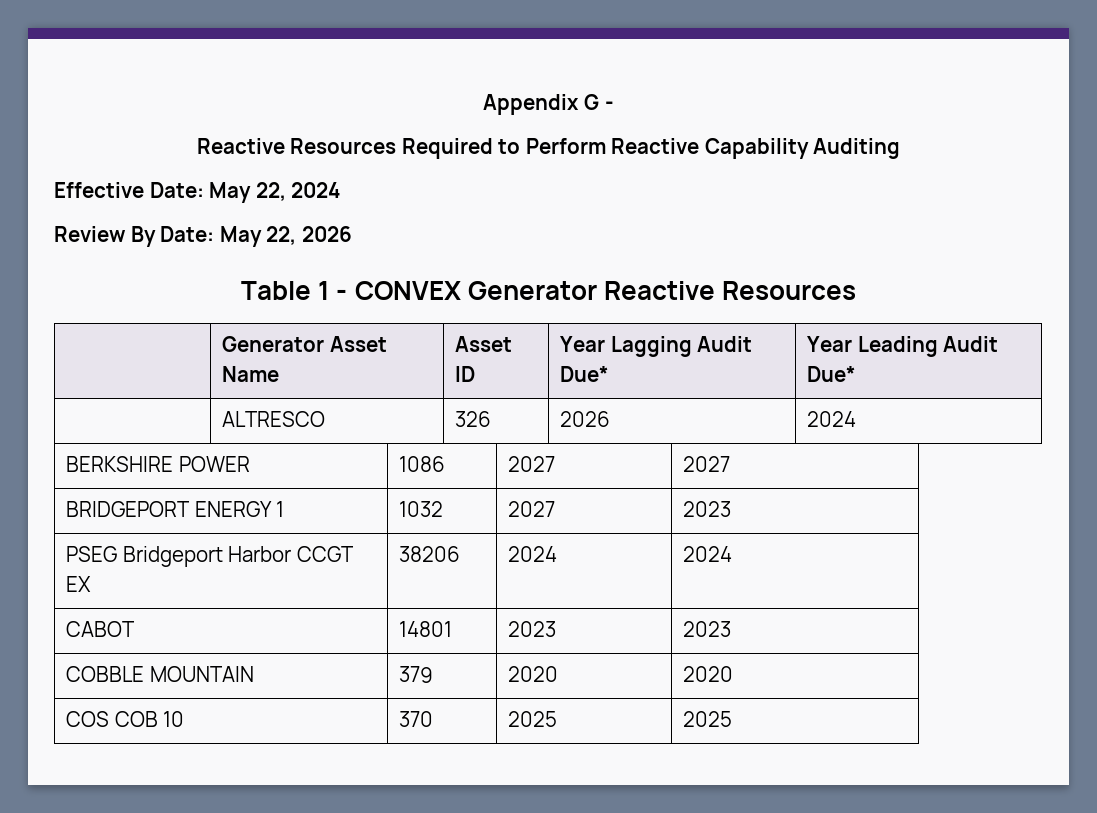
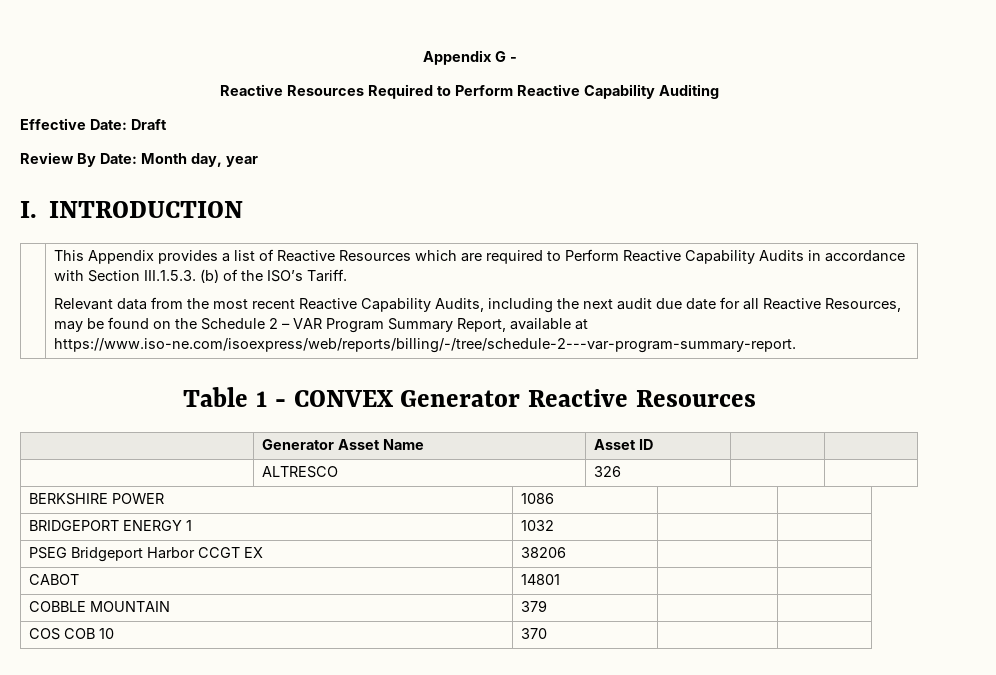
[209,182,341,203] May 22, 2024 -> [131,119,167,130] Draft
[219,226,352,247] May 22, 2026 -> [141,153,258,167] [20,201,243,218] [54,249,906,264] [54,269,348,283] [54,297,902,313] [54,317,589,333] [54,338,797,353] Month day, year // I. INTRODUCTION // | This Appendix provides a list of Reactive Resources which are required to Perform Reactive Capability Audits in accordance with Section III.1.5.3. (b) of the ISO’s Tariff. // Relevant data from the most recent Reactive Capability Audits, including the next audit due date for all Reactive Resources, may be found on the Schedule 2 – VAR Program Summary Report, available at https://www.iso-ne.com/isoexpress/web/reports/billing/-/tree/schedule-2---var-program-summary-report.
[560,336,753,357] [560,366,610,382] [807,336,999,357] [807,366,857,382] Year Lagging Audit Due* | Year Leading Audit Due* -> (654, 444) |
[560,411,611,427] [807,411,857,427] 2026 | 2024 -> (622, 471) |
[508,456,556,472] [683,456,731,472] 2027 | 2027 -> (555, 498) |
[508,501,556,517] [683,501,732,517] 2027 | 2023 -> (555, 525) |
[508,546,558,562] [683,546,733,562] 2024 | 2024 -> (567, 552) |
[508,621,557,637] [683,621,732,637] 2023 | 2023 -> (561, 579) |
[508,666,559,682] [683,666,734,682] 2020 | 2020 -> (548, 606) |
[508,711,558,727] [683,711,733,727] 2025 | 2025 -> (548, 633) |

